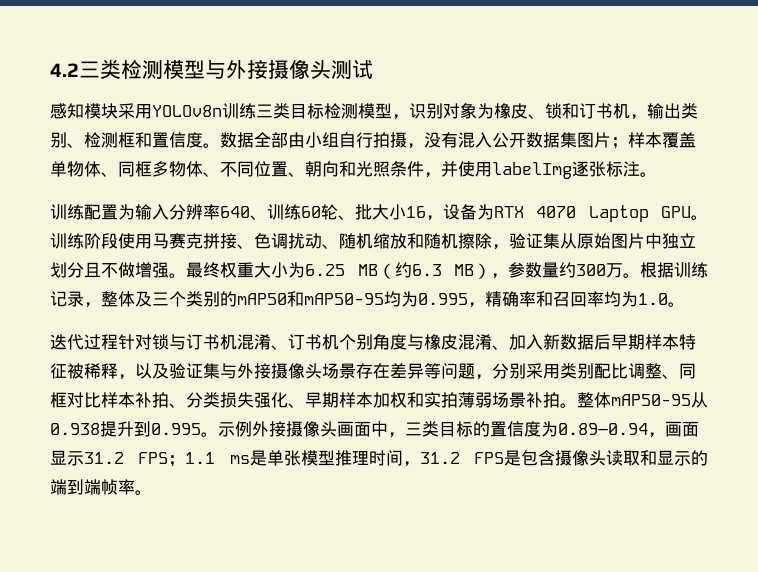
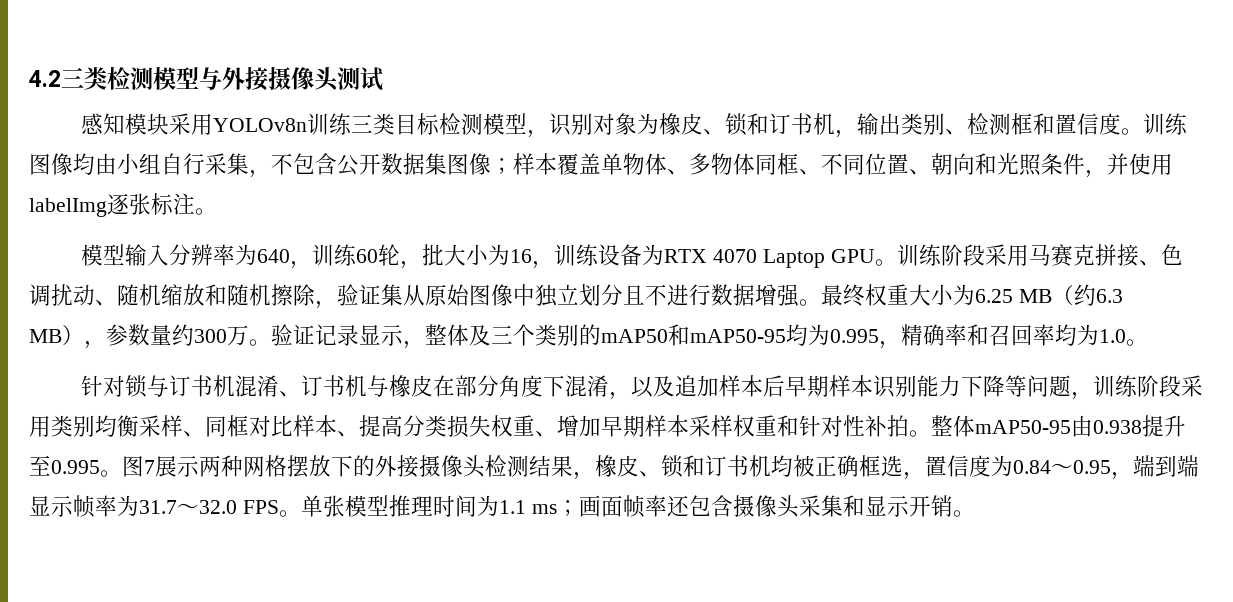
[220,132,492,149] 数据全部由小组自行拍摄，没有混入 -> [1143,113,1189,135] [29,153,337,178] 训练图像均由小组自行采集，不包含
[594,132,611,148] 片 -> [469,153,491,175] 像
[118,161,203,177] 同框多物体 -> [689,153,799,175] 多物体同框
[50,204,135,220] 训练配置为 -> [81,244,126,266] 模型
[220,206,267,220] 640、 -> [235,244,313,269] 为640，
[338,204,443,221] 、批大小16， -> [400,244,600,269] ，批大小为16，训练
[118,233,135,249] 使 -> [984,244,1007,266] 采
[628,233,645,249] 片 -> [491,284,513,306] 像
[118,262,135,278] 做 -> [667,284,755,306] 进行数据
[640,262,708,278] [50,291,84,307] 根据训练记录 -> [271,324,403,346] 验证记录显示
[50,334,118,350] 迭代过程 -> (1148, 342) none
[339,333,696,350] [50,363,662,380] 个别角度与橡皮混淆、加入新数据后早期样本特征被稀释，以及验证集与外接摄像头场景存在差异等问题，分别采用类别配比调整 -> [367,375,1204,400] [29,415,183,437] 与橡皮在部分角度下混淆，以及追加样本后早期样本识别能力下降等问题，训练阶段采用类别均衡采样
[135,392,186,408] 补拍、 -> [337,415,403,437] 、提高
[254,392,526,408] 强化、早期样本加权和实拍薄弱场景 -> [491,415,865,437] 权重、增加早期样本采样权重和针对性
[691,392,708,408] 从 -> [1071,415,1093,437] 由
[134,421,699,438] [50,450,708,467] [50,479,135,495] 到0.995。示例外接摄像头画面中，三类目标的置信度为0.89–0.94，画面显示31.2 FPS；1.1 ms是单张模型推理时间，31.2 FPS是包含摄像头读取和显示的端到端帧率 -> [29,455,1199,480] [29,495,953,518] 至0.995。图7展示两种网格摆放下的外接摄像头检测结果，橡皮、锁和订书机均被正确框选，置信度为0.84～0.95，端到端显示帧率为31.7～32.0 FPS。单张模型推理时间为1.1 ms；画面帧率还包含摄像头采集和显示开销

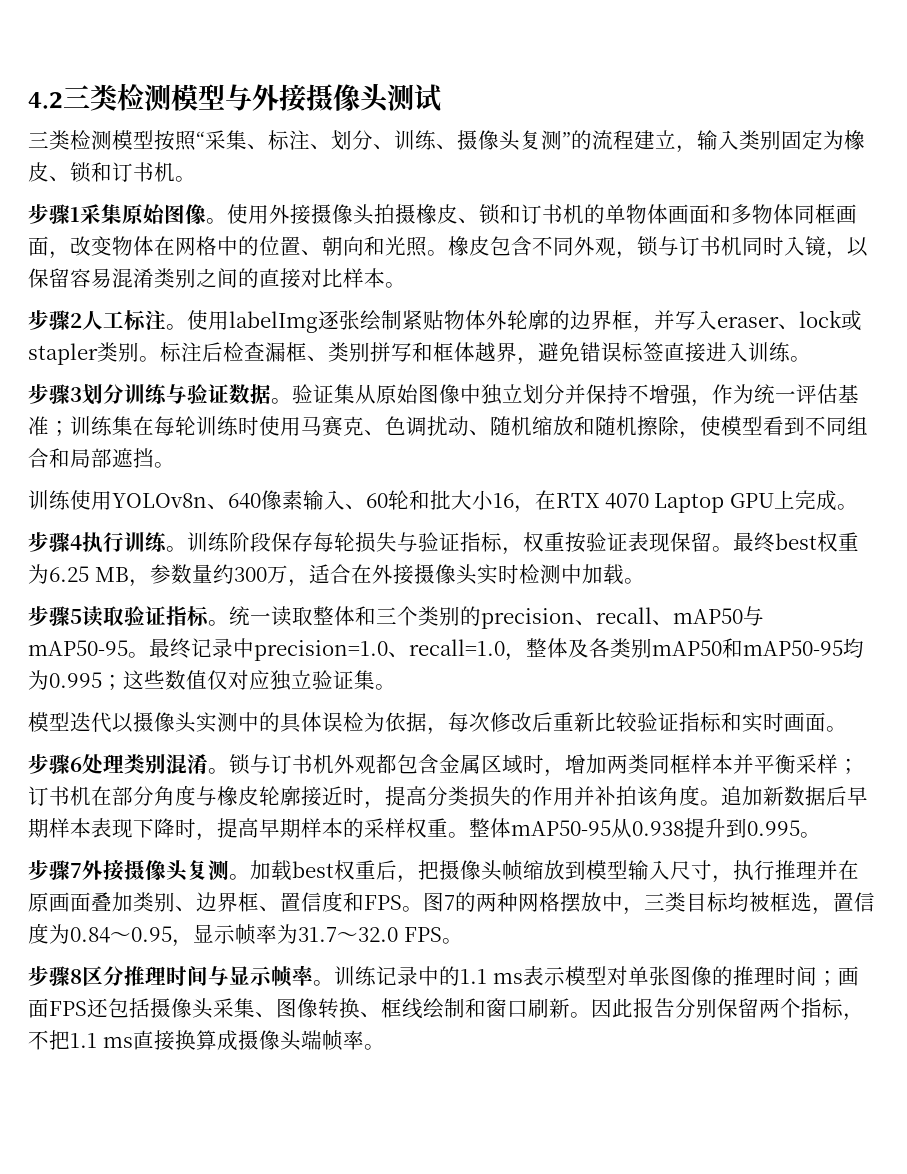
[81,113,638,138] 感知模块采用YOLOv8n训练三类目标检测模型，识别对象 -> [28,130,823,153] 三类检测模型按照“采集、标注、划分、训练、摄像头复测”的流程建立，输入类别固定
[835,113,1189,138] [29,153,1173,178] [29,193,217,217] [81,244,1007,269] ，输出类别、检测框和置信度。训练图像均由小组自行采集，不包含公开数据集图像；样本覆盖单物体、多物体同框、不同位置、朝向和光照条件，并使用labelImg逐张标注。 // 模型输入分辨率为640，训练60轮，批大小为16，训练设备为RTX 4070 Laptop GPU。训练阶段采 -> [175,176,196,182] [28,204,857,225] [28,236,868,259] [28,268,406,289] [28,310,862,333] [28,342,811,365] [28,384,859,407] [28,416,280,436] 。 // 步骤1采集原始图像。使用外接摄像头拍摄橡皮、锁和订书机的单物体画面和多物体同框画面，改变物体在网格中的位置、朝向和光照。橡皮包含不同外观，锁与订书机同时入镜，以保留容易混淆类别之间的直接对比样本。 // 步骤2人工标注。使用labelImg逐张绘制紧贴物体外轮廓的边界框，并写入eraser、lock或stapler类别。标注后检查漏框、类别拼写和框体越界，避免错误标签直接进入训练。 // 步骤3划分训练与验证数据。验证集从原始图像中独立划分并保持不增强，作为统一评估基准；训练集在每轮训练时使
[1094,244,1139,266] 拼接 -> (364, 426) none
[337,284,1123,307] [29,324,601,349] 验证集从原始图像中独立划分且不进行数据增强。最终权重大小为6.25 MB（约6.3 MB），参数量约300万。验证记录显示，整体及三个类别的 -> [700,416,868,436] [28,448,175,468] [28,490,858,513] [28,532,859,555] [28,564,645,587] [28,606,764,629] [28,638,652,661] 使模型看到不同组合和局部遮挡。 // 训练使用YOLOv8n、640像素输入、60轮和批大小16，在RTX 4070 Laptop GPU上完成。 // 步骤4执行训练。训练阶段保存每轮损失与验证指标，权重按验证表现保留。最终best权重为6.25 MB，参数量约300万，适合在外接摄像头实时检测中加载。 // 步骤5读取验证指标。统一读取整体和三个类别的precision、recall、mAP50与mAP50-95。最终记录中precision=1.0、recall=1.0，整体及各类别
[879,324,1148,349] [81,375,1204,400] [29,415,909,438] ，精确率和召回率均为1.0。 // 针对锁与订书机混淆、订书机与橡皮在部分角度下混淆，以及追加样本后早期样本识别能力下降等问题，训练阶段采用类别均衡采样、同框对比样本、提高分类损失权重、增加早期样本采样权重和针对性补拍 -> [102,670,396,691] [28,712,847,735] [28,754,859,777] [28,785,868,809] [28,818,448,841] ；这些数值仅对应独立验证集。 // 模型迭代以摄像头实测中的具体误检为依据，每次修改后重新比较验证指标和实时画面。 // 步骤6处理类别混淆。锁与订书机外观都包含金属区域时，增加两类同框样本并平衡采样；订书机在部分角度与橡皮轮廓接近时，提高分类损失的作用并补拍该角度。追加新数据后早期样本表现下降时，提高早期样本的采样权重
[1071,415,1093,437] 由 -> [611,818,632,838] 从
[29,455,51,476] 至 -> [726,818,747,838] 到
[122,455,859,480] 图7展示两种网格摆放下的外接摄像头检测结果，橡皮、锁和订书机均被正确 -> [28,860,859,883] [28,891,770,915] // 步骤7外接摄像头复测。加载best权重后，把摄像头帧缩放到模型输入尺寸，执行推理并在原画面叠加类别、边界框、置信度和FPS。图7的两种网格摆放中，三类目标均被
[1133,455,1199,477] 端到端 -> (193, 943) none
[300,495,953,518] 单张模型推理时间为1.1 ms；画面帧率还包含摄像头采集和显示开销 -> [28,965,859,987] [28,998,864,1021] [28,1030,364,1051] // 步骤8区分推理时间与显示帧率。训练记录中的1.1 ms表示模型对单张图像的推理时间；画面FPS还包括摄像头采集、图像转换、框线绘制和窗口刷新。因此报告分别保留两个指标，不把1.1 ms直接换算成摄像头端帧率

